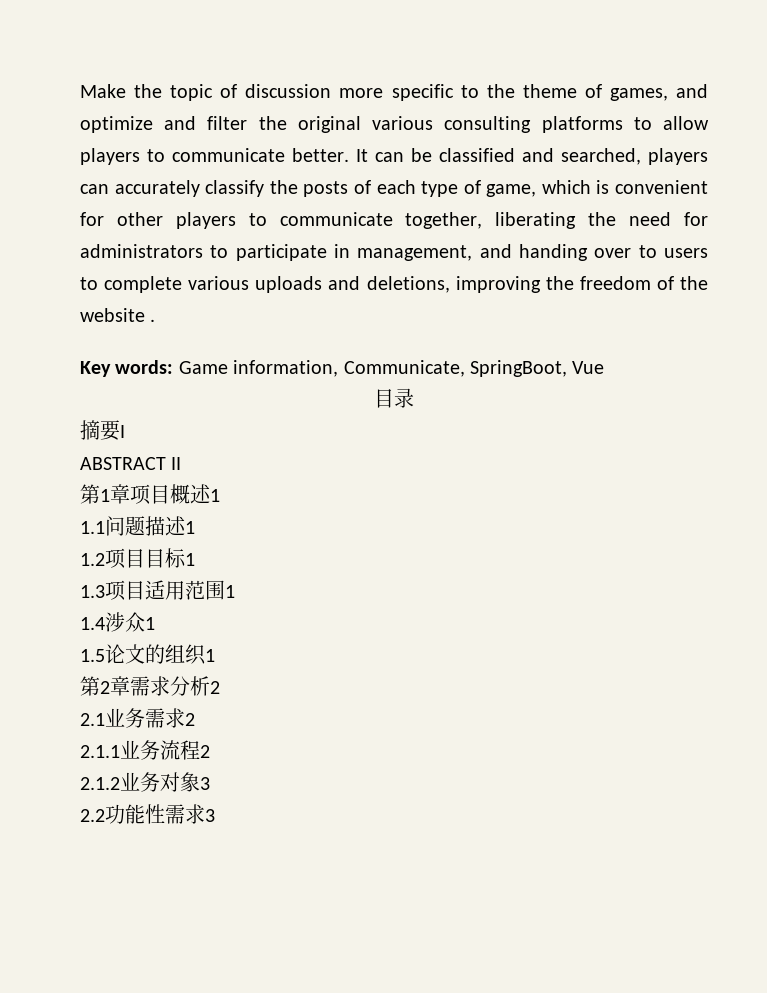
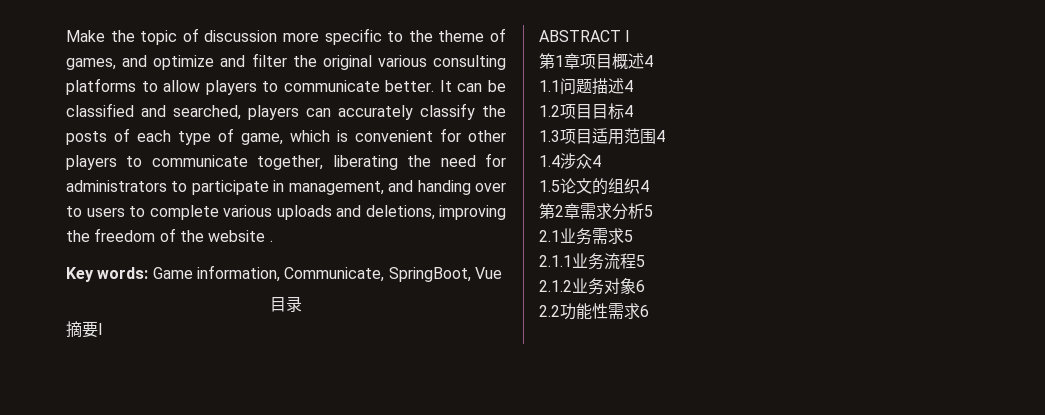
[171,457,182,470] II -> [625,30,631,42] I
[210,489,220,502] 1 -> [644,55,653,67] 4
[185,521,195,534] 1 -> [624,80,633,92] 4
[185,553,195,566] 1 -> [624,105,633,117] 4
[225,585,235,598] 1 -> [656,130,665,142] 4
[145,617,155,630] 1 -> [592,155,601,167] 4
[205,649,215,662] 1 -> [640,180,649,192] 4
[210,681,220,694] 2 -> [644,205,653,217] 5
[185,713,195,726] 2 -> [624,230,633,242] 5
[200,745,210,758] 2 -> [636,255,645,267] 5
[200,777,210,790] 3 -> [636,280,645,292] 6
[205,809,215,822] 3 -> [640,305,649,317] 6

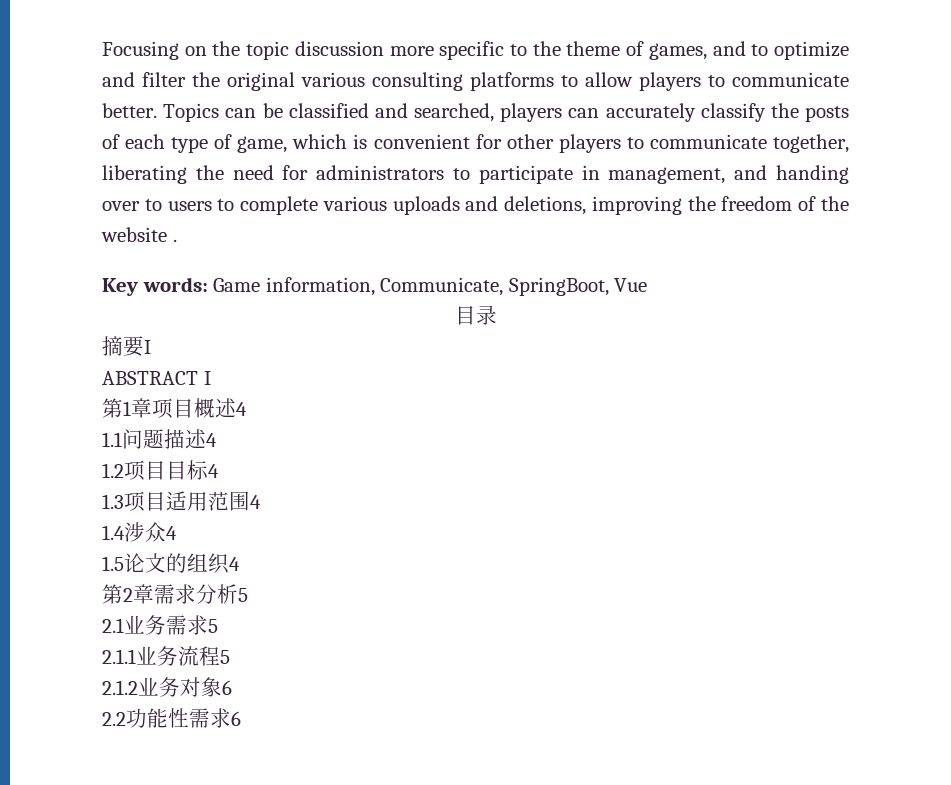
[66,30,105,42] Make -> [102,41,207,60] Focusing on
[182,28,199,42] of -> (290, 50) none
(148, 61) none -> [751,44,769,56] to
[439,80,452,92] It -> [163,103,220,122] Topics

